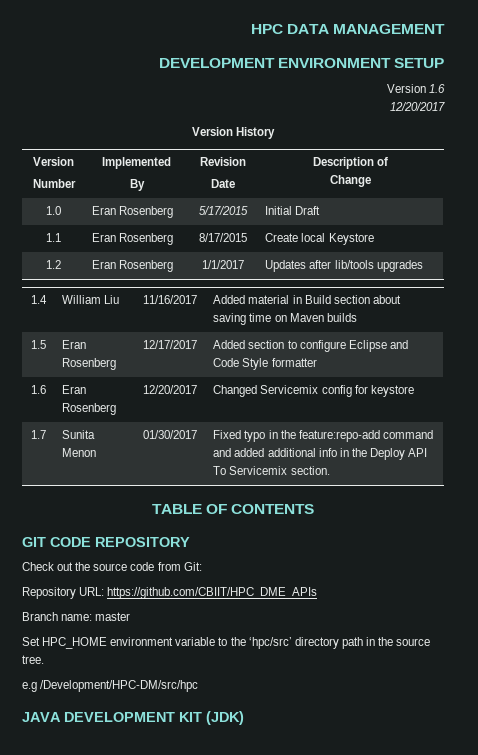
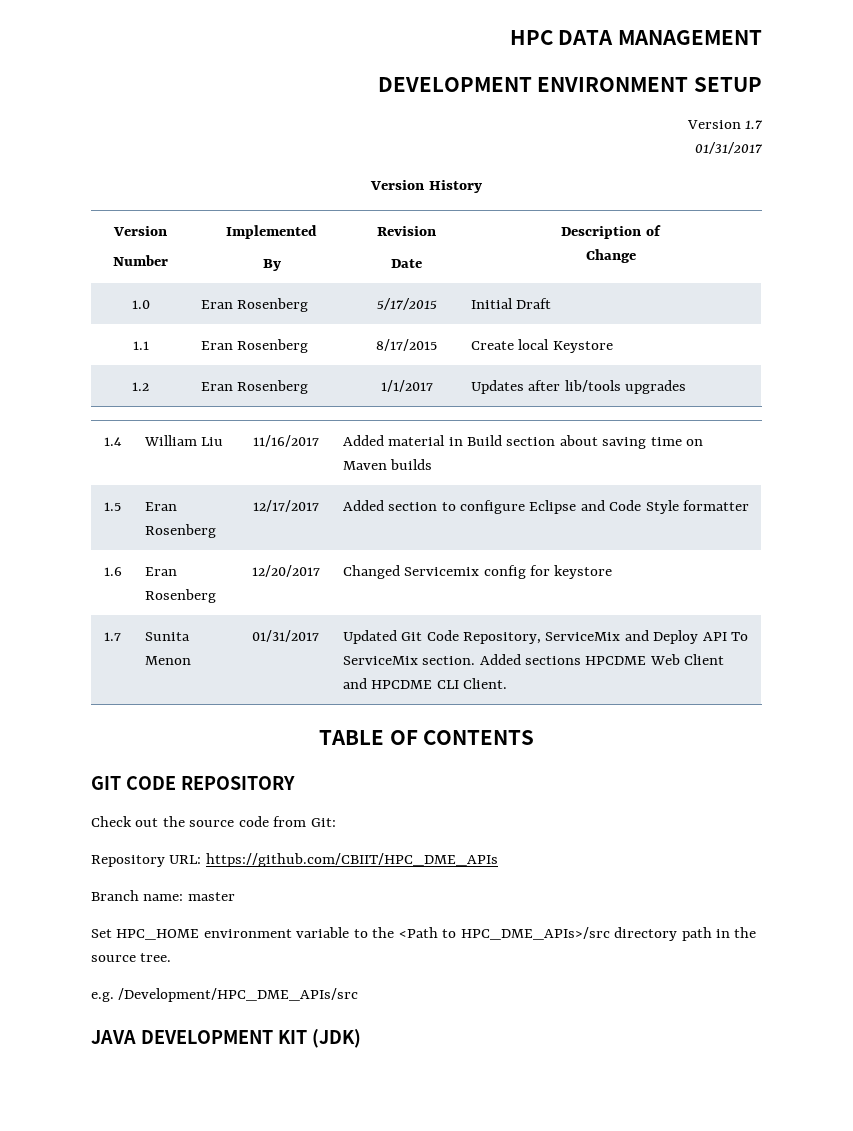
[429,84,445,93] [390,102,445,111] 1.6 // 12/20/2017 -> [745,120,763,129] [695,142,763,154] 1.7 // 01/31/2017
[142,430,197,439] [213,430,433,442] [213,448,367,457] 01/30/2017 | Fixed typo in the feature:repo-add command and added additional info in the -> [252,630,319,642] [342,630,649,644] 01/31/2017 | Updated Git Code Repository, ServiceMix and
[229,466,288,475] Servicemix -> [342,656,418,665] ServiceMix
(330, 470) none -> [479,654,725,665] [342,678,507,689] Added sections HPCDME Web Client and HPCDME CLI Client.
[248,637,292,649] ‘hpc/src’ -> [398,927,610,940] <Path to HPC_DME_APIs>/src
[22,680,199,692] e.g /Development/HPC-DM/src/hpc -> [91,988,359,1002] e.g. /Development/HPC_DME_APIs/src

